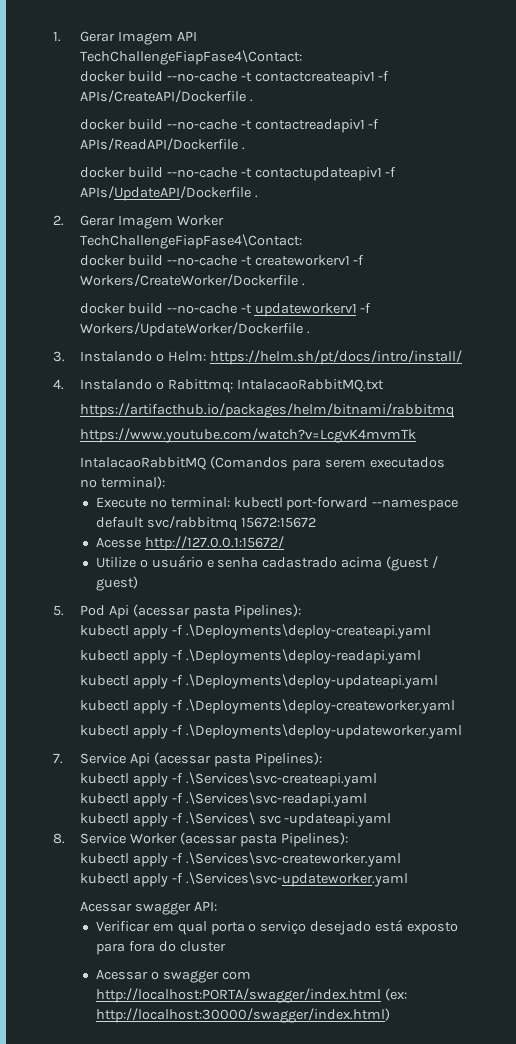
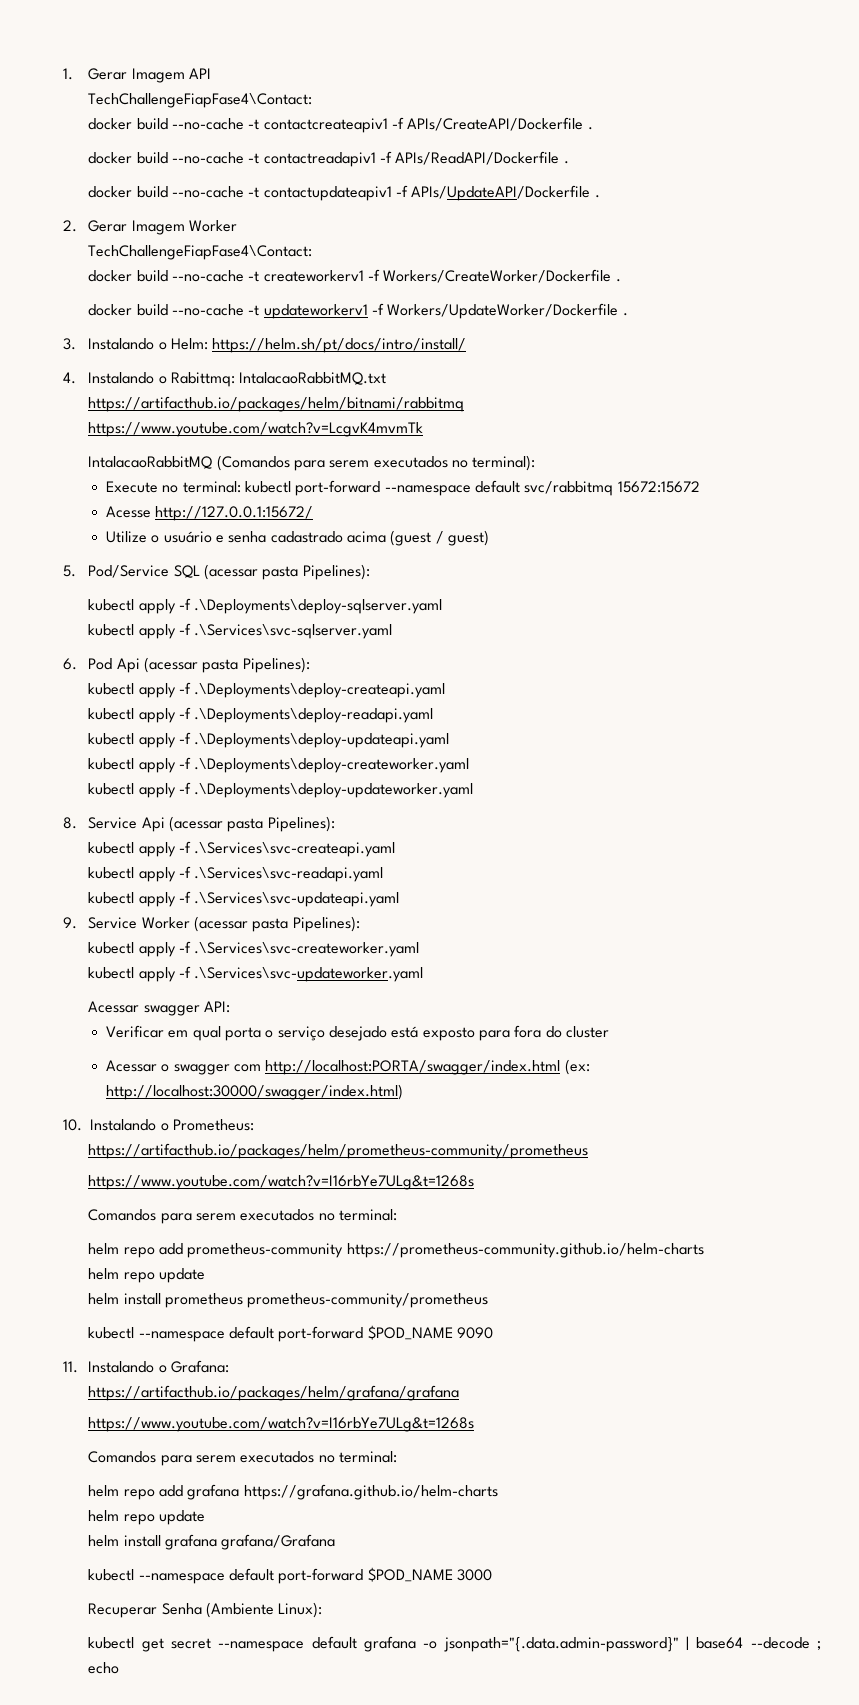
(65, 610) none -> [88,564,370,580] [88,598,443,614] [88,623,393,639] [63,658,78,670] Pod/Service SQL (acessar pasta Pipelines): // kubectl apply -f .\Deployments\deploy-sqlserver.yaml // kubectl apply -f .\Services\svc-sqlserver.yaml // 6.
[53,753,64,764] 7. -> [63,817,78,829] 8.
[185,812,392,827] [53,833,66,844] .\Services\ svc -updateapi.yaml // 8. -> [194,892,400,907] [63,917,78,929] .\Services\svc-updateapi.yaml // 9.
(390, 1015) none -> [63,1119,254,1131] [88,1143,589,1159] [88,1175,475,1190] [88,1209,398,1224] [88,1243,704,1258] [88,1268,206,1283] [88,1293,489,1308] [88,1325,494,1342] [63,1360,230,1373] [88,1385,460,1401] [88,1417,475,1432] [88,1451,398,1466] [88,1484,498,1500] [88,1510,206,1525] [88,1534,336,1550] [88,1567,493,1584] [88,1602,323,1618] [88,1636,822,1652] [88,1662,120,1674] // 10. Instalando o Prometheus: // https://artifacthub.io/packages/helm/prometheus-community/prometheus // https://www.youtube.com/watch?v=I16rbYe7ULg&t=1268s // Comandos para serem executados no terminal: // helm repo add prometheus-community https://prometheus-community.github.io/helm-charts // helm repo update // helm install prometheus prometheus-community/prometheus // kubectl --namespace default port-forward $POD_NAME 9090 // 11. Instalando o Grafana: // https://artifacthub.io/packages/helm/grafana/grafana // https://www.youtube.com/watch?v=I16rbYe7ULg&t=1268s // Comandos para serem executados no terminal: // helm repo add grafana https://grafana.github.io/helm-charts // helm repo update // helm install grafana grafana/Grafana // kubectl --namespace default port-forward $POD_NAME 3000 // Recuperar Senha (Ambiente Linux): // kubectl get secret --namespace default grafana -o jsonpath="{.data.admin-password}" | base64 --decode ; echo

